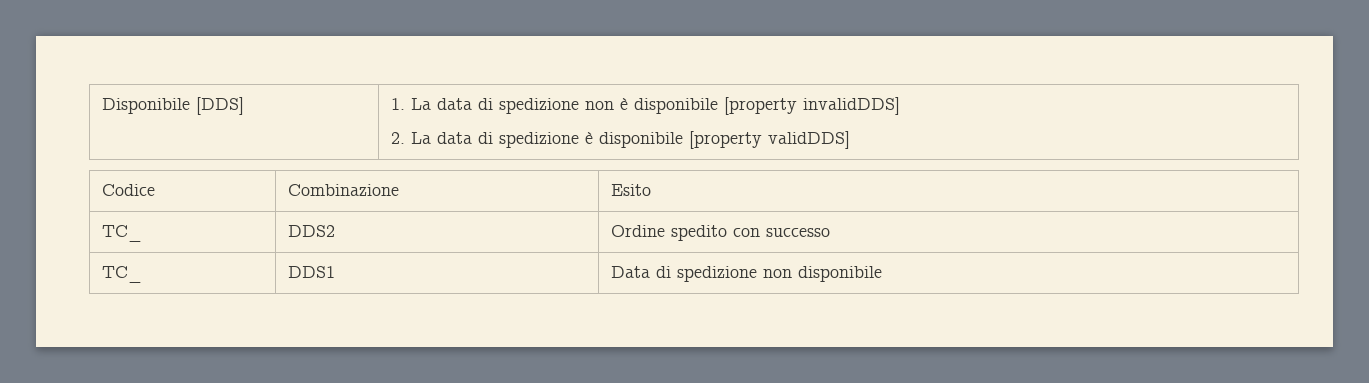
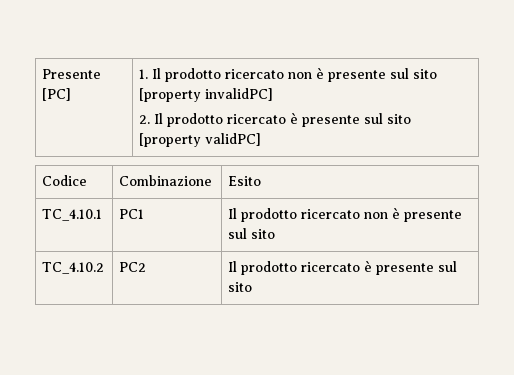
[101,97,244,115] Disponibile [DDS] -> [42,69,102,79] [42,88,72,101] Presente [PC]
[410,97,900,115] [390,131,850,149] [101,184,155,196] [287,184,399,196] [610,184,651,196] [101,225,142,242] [287,225,335,237] [610,225,830,241] [101,266,142,283] [287,266,335,278] [610,266,882,282] La data di spedizione non è disponibile [property invalidDDS] // 2. La data di spedizione è disponibile [property validDDS] // Codice | Combinazione | Esito // TC_ | DDS2 | Ordine spedito con successo // TC_ | DDS1 | Data di spedizione non disponibile -> [152,67,438,82] [139,88,274,102] [139,112,412,127] [139,133,262,147] [42,175,88,186] [119,175,213,186] [228,176,262,186] [42,209,103,221] [119,209,145,219] [228,207,463,222] [228,228,276,239] [42,262,105,274] [119,262,147,272] [228,260,458,275] [228,282,253,292] Il prodotto ricercato non è presente sul sito [property invalidPC] // 2. Il prodotto ricercato è presente sul sito [property validPC] // Codice | Combinazione | Esito // TC_4.10.1 | PC1 | Il prodotto ricercato non è presente sul sito // TC_4.10.2 | PC2 | Il prodotto ricercato è presente sul sito

